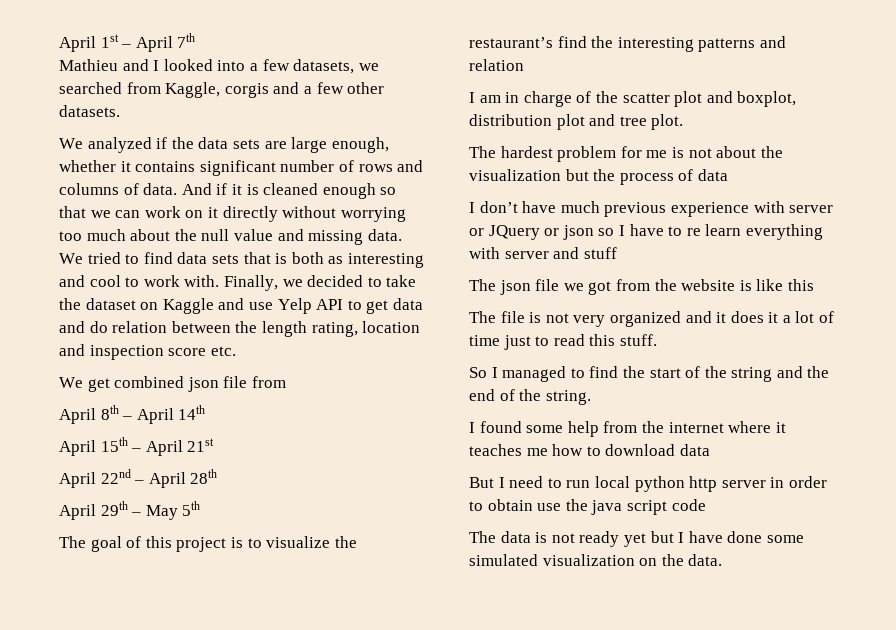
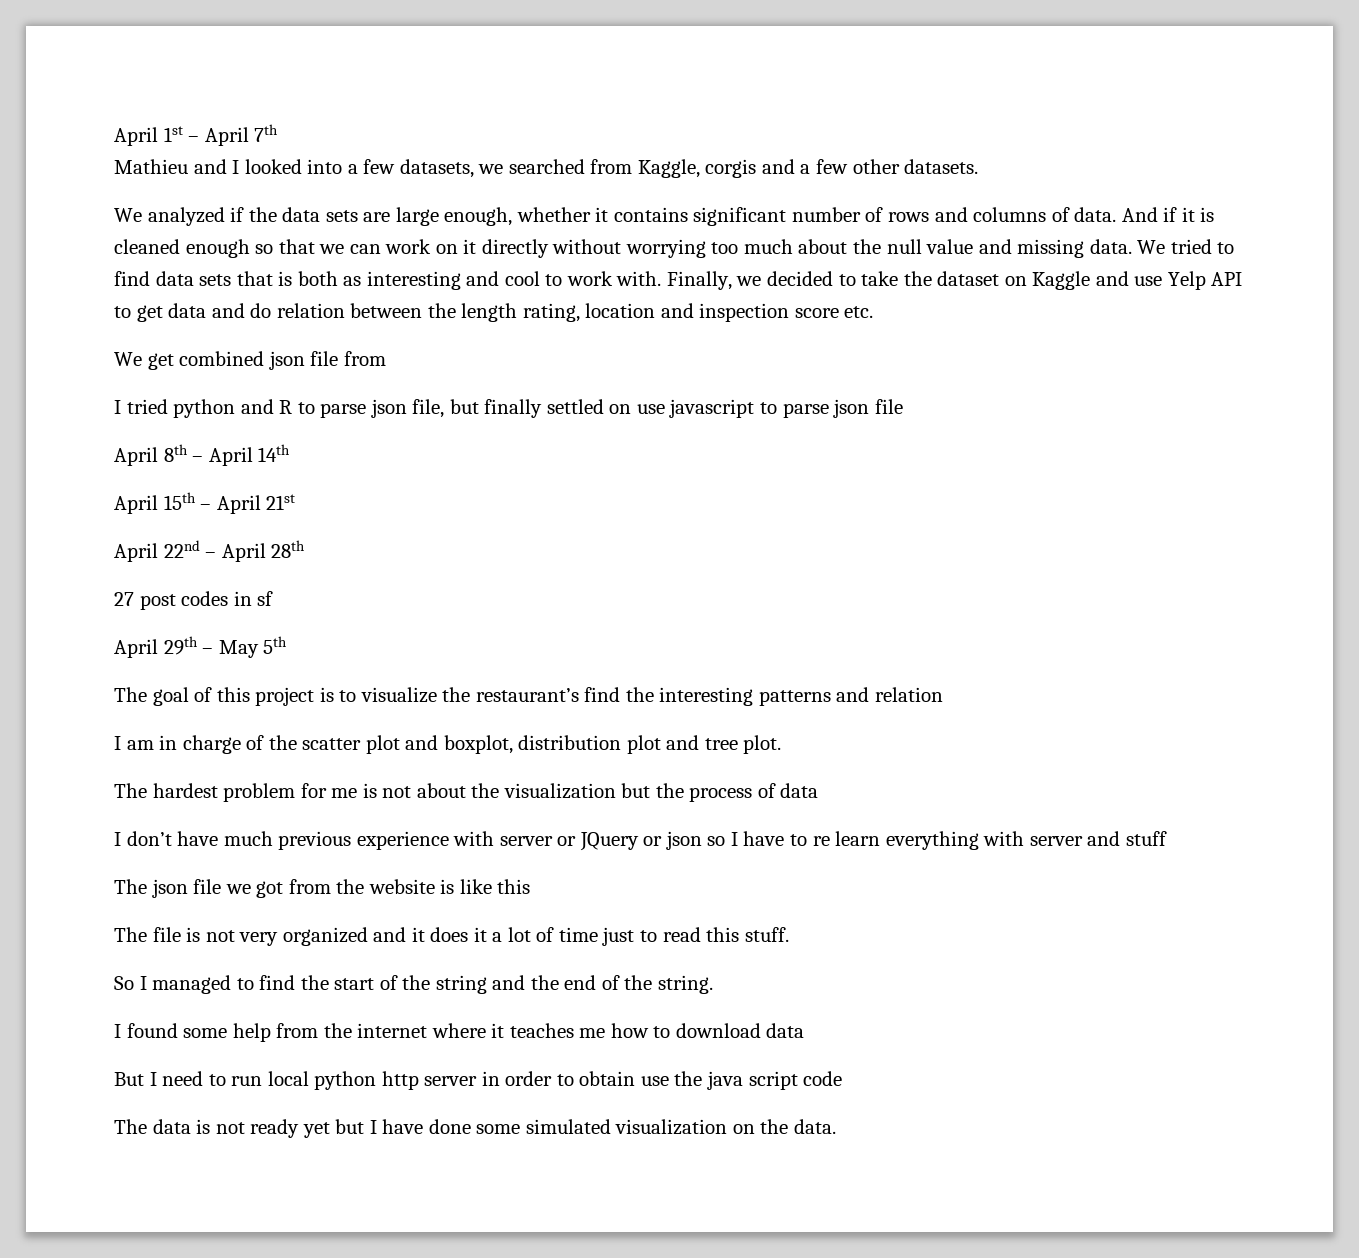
(286, 382) none -> [114,399,903,418] // I tried python and R to parse json file, but finally settled on use javascript to parse json file
(218, 476) none -> [114,591,274,610] // 27 post codes in sf

